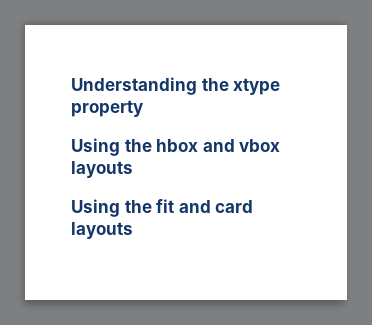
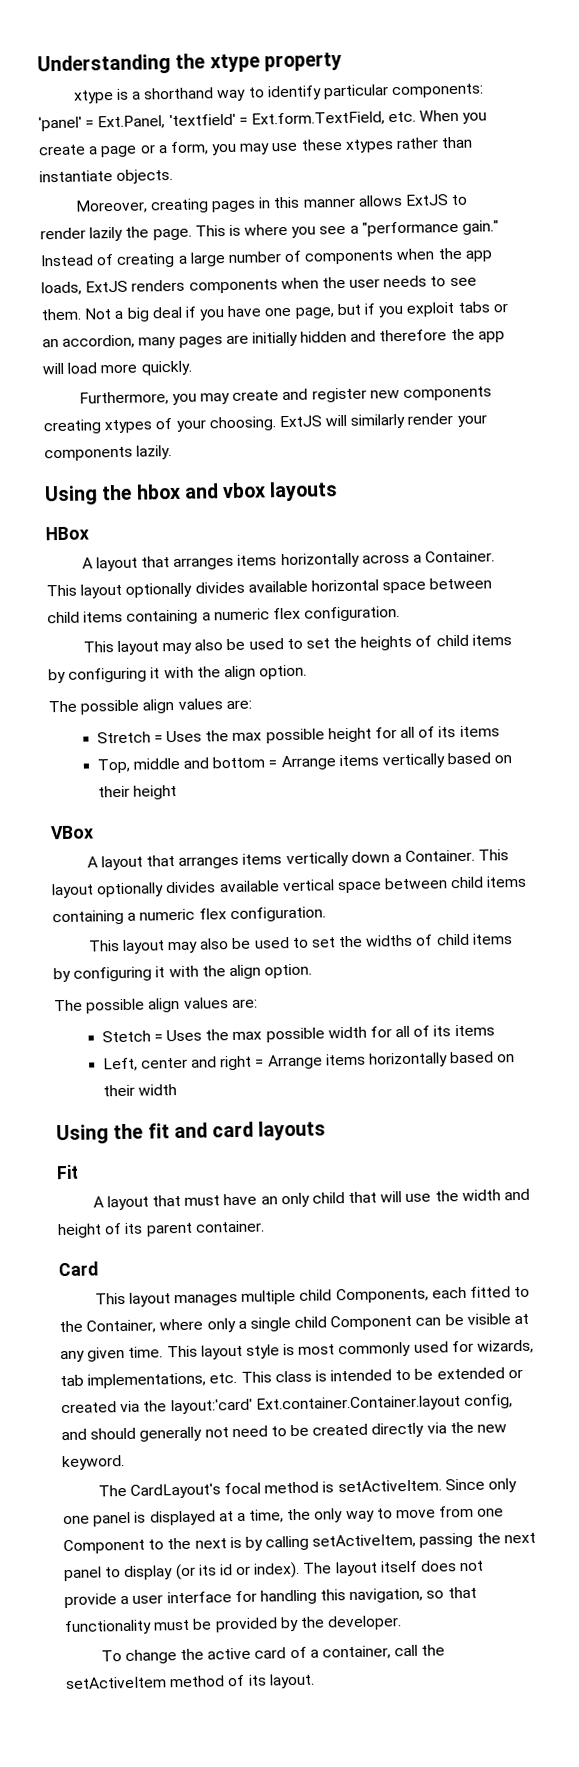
(143, 108) none -> [72,83,485,104] [38,109,488,132] [38,136,474,158] [39,168,174,184] [74,194,469,214] [40,220,500,242] [40,247,493,268] [41,275,477,296] [41,301,508,322] [42,328,505,349] [42,360,193,376] [78,386,492,406] [43,413,487,435] [44,444,173,462] // xtype is a shorthand way to identify particular components: 'panel' = Ext.Panel, 'textfield' = Ext.form.TextField, etc. When you create a page or a form, you may use these xtypes rather than instantiate objects. // Moreover, creating pages in this manner allows ExtJS to render lazily the page. This is where you see a "performance gain." Instead of creating a large number of components when the app loads, ExtJS renders components when the user needs to see them. Not a big deal if you have one page, but if you exploit tabs or an accordion, many pages are initially hidden and therefore the app will load more quickly. // Furthermore, you may create and register new components creating xtypes of your choosing. ExtJS will similarly render your components lazily.
(133, 169) none -> [45,526,89,541] [81,550,496,572] [46,577,493,599] [47,606,401,625] [82,634,512,656] [48,664,308,684] [48,698,252,715] [96,725,500,744] [96,752,513,774] [97,784,177,800] [50,825,94,840] [86,849,510,871] [51,875,528,899] [52,906,326,926] [87,933,513,954] [53,963,313,983] [54,997,258,1014] [101,1024,495,1043] [102,1051,516,1072] [102,1084,177,1097] // HBox // A layout that arranges items horizontally across a Container. This layout optionally divides available horizontal space between child items containing a numeric flex configuration. // This layout may also be used to set the heights of child items by configuring it with the align option. // The possible align values are: // Stretch = Uses the max possible height for all of its items // Top, middle and bottom = Arrange items vertically based on their height // VBox // A layout that arranges items vertically down a Container. This layout optionally divides available vertical space between child items containing a numeric flex configuration. // This layout may also be used to set the widths of child items by configuring it with the align option. // The possible align values are: // Stetch = Uses the max possible width for all of its items // Left, center and right = Arrange items horizontally based on their width
(133, 230) none -> [56,1164,79,1180] [92,1188,530,1211] [57,1220,265,1239] [58,1261,98,1277] [94,1286,531,1307] [59,1313,530,1334] [60,1339,535,1363] [60,1367,523,1389] [61,1394,513,1415] [61,1421,508,1442] [62,1455,125,1471] [97,1478,517,1499] [63,1505,505,1527] [63,1532,536,1555] [64,1560,485,1582] [64,1586,477,1609] [64,1615,403,1636] [100,1644,446,1665] [65,1673,315,1690] // Fit // A layout that must have an only child that will use the width and height of its parent container. // Card // This layout manages multiple child Components, each fitted to the Container, where only a single child Component can be visible at any given time. This layout style is most commonly used for wizards, tab implementations, etc. This class is intended to be extended or created via the layout:'card' Ext.container.Container.layout config, and should generally not need to be created directly via the new keyword. // The CardLayout's focal method is setActiveItem. Since only one panel is displayed at a time, the only way to move from one Component to the next is by calling setActiveItem, passing the next panel to display (or its id or index). The layout itself does not provide a user interface for handling this navigation, so that functionality must be provided by the developer. // To change the active card of a container, call the setActiveItem method of its layout.

